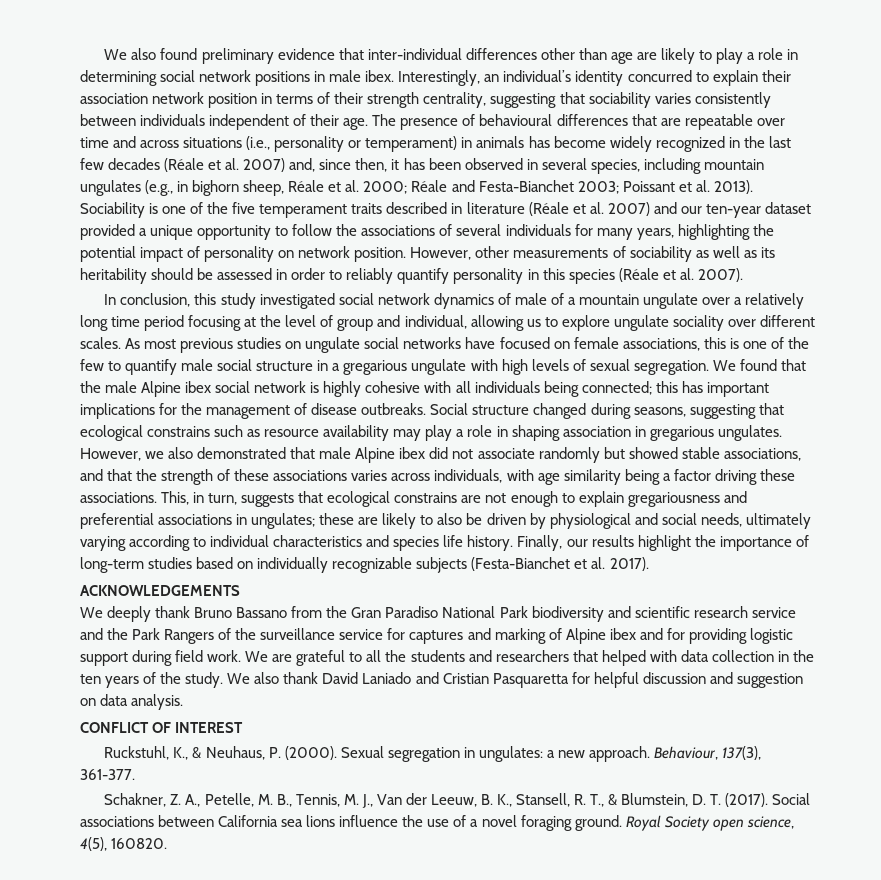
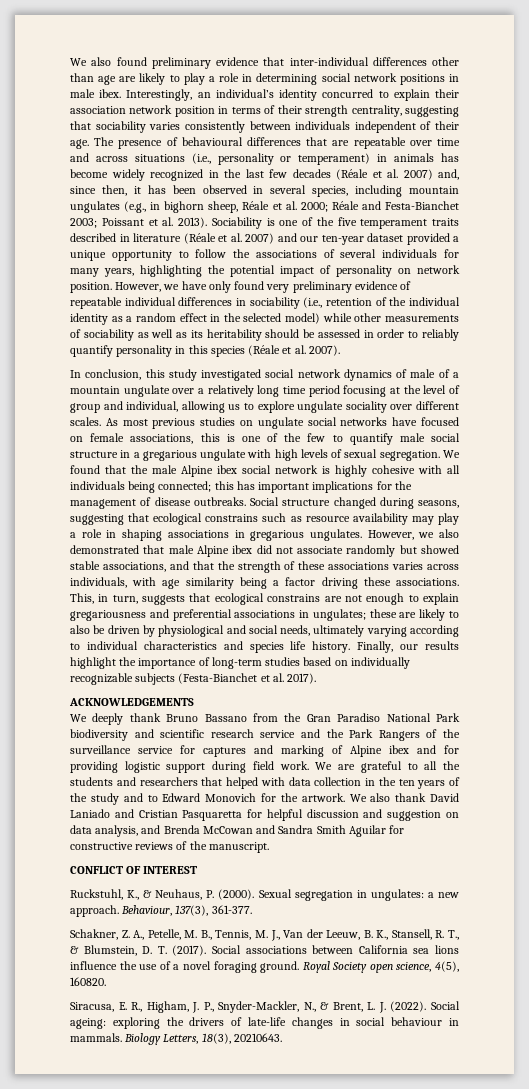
(472, 253) none -> [163,281,412,293] [70,297,460,309] [70,313,352,325] we have only found very preliminary evidence of repeatable individual differences in sociability (i.e., retention of the individual identity as a random effect in the selected model) while
[562,426,631,437] association -> [167,530,229,538] associations
[185,672,224,688] study. -> [90,793,345,805] study and to Edward Monovich for the artwork.
[131,694,184,710] analysis. -> [95,825,405,837] [70,841,269,853] analysis, and Brenda McCowan and Sandra Smith Aguilar for constructive reviews of the manuscript.
(168, 843) none -> [70,1001,461,1013] [70,1017,460,1029] [70,1033,282,1045] // Siracusa, E. R., Higham, J. P., Snyder-Mackler, N., & Brent, L. J. (2022). Social ageing: exploring the drivers of late-life changes in social behaviour in mammals. Biology Letters, 18(3), 20210643.

